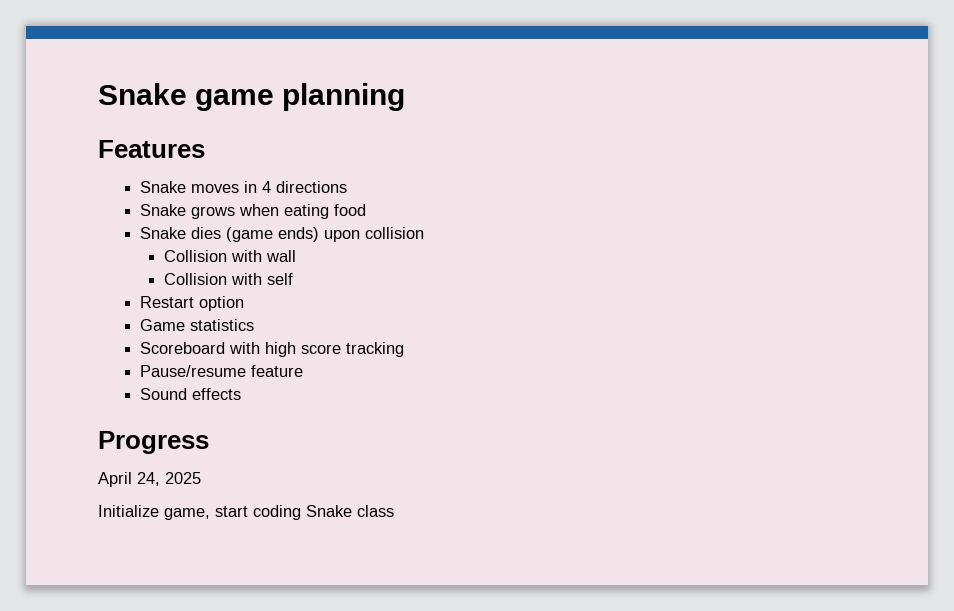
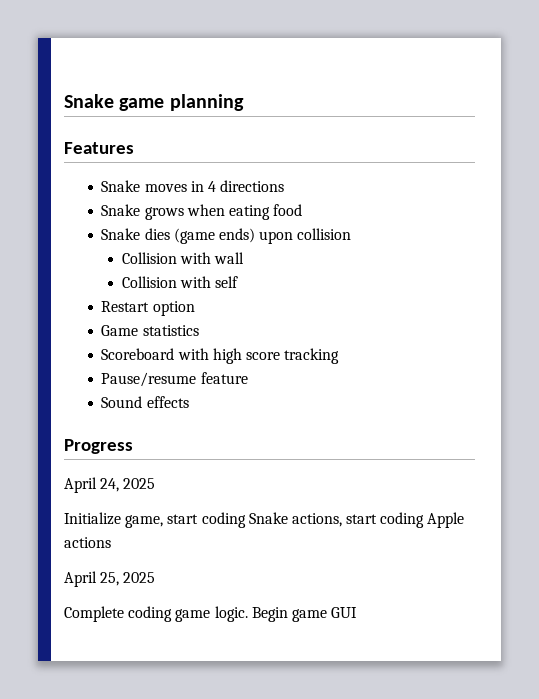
[357,505,394,517] class -> [291,512,465,528] [64,537,111,548] [64,571,156,587] [64,606,358,622] actions, start coding Apple actions // April 25, 2025 // Complete coding game logic. Begin game GUI

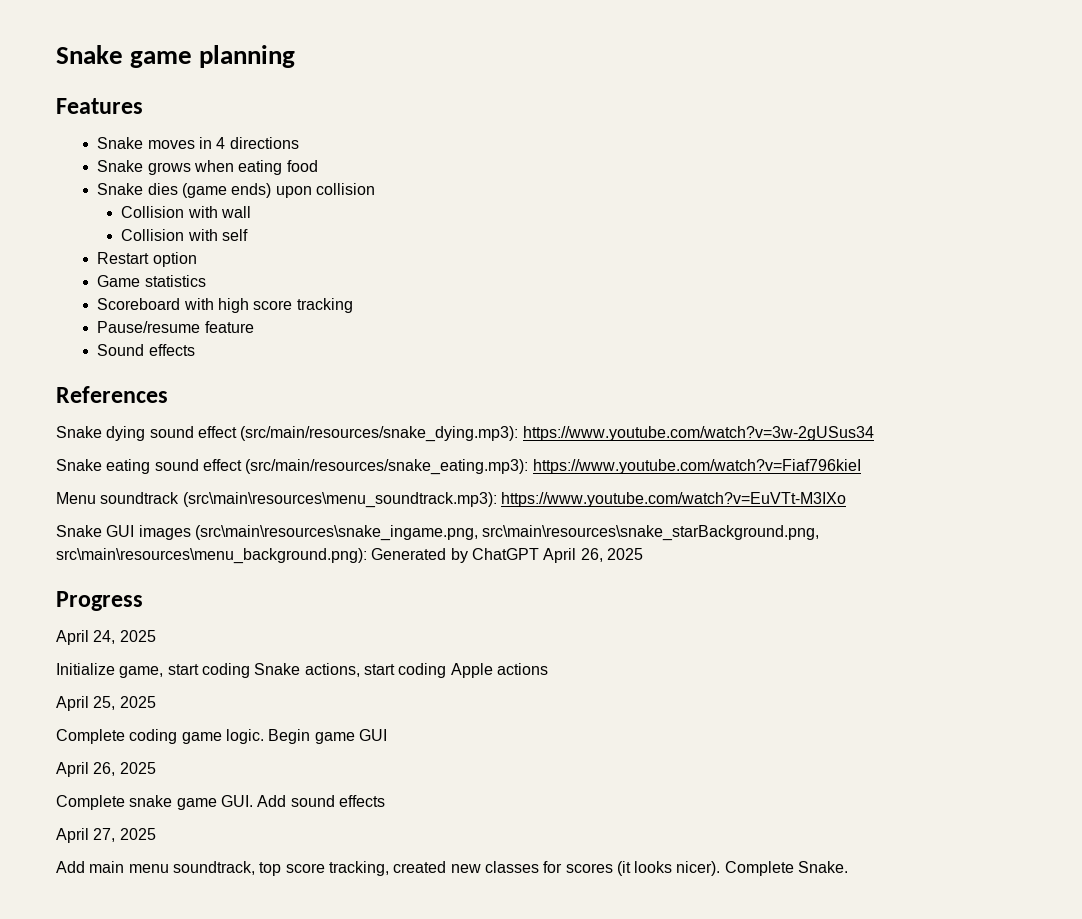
(189, 402) none -> [56,386,168,403] [56,426,874,442] [56,459,861,475] [56,492,846,508] [56,525,820,541] [56,548,643,564] // References // Snake dying sound effect (src/main/resources/snake_dying.mp3): https://www.youtube.com/watch?v=3w-2gUSus34 // Snake eating sound effect (src/main/resources/snake_eating.mp3): https://www.youtube.com/watch?v=Fiaf796kieI // Menu soundtrack (src\main\resources\menu_soundtrack.mp3): https://www.youtube.com/watch?v=EuVTt-M3IXo // Snake GUI images (src\main\resources\snake_ingame.png, src\main\resources\snake_starBackground.png, src\main\resources\menu_background.png): Generated by ChatGPT April 26, 2025
(358, 612) none -> [56,762,156,777] [56,795,385,810] [56,828,156,843] [56,861,849,876] // April 26, 2025 // Complete snake game GUI. Add sound effects // April 27, 2025 // Add main menu soundtrack, top score tracking, created new classes for scores (it looks nicer). Complete Snake.

